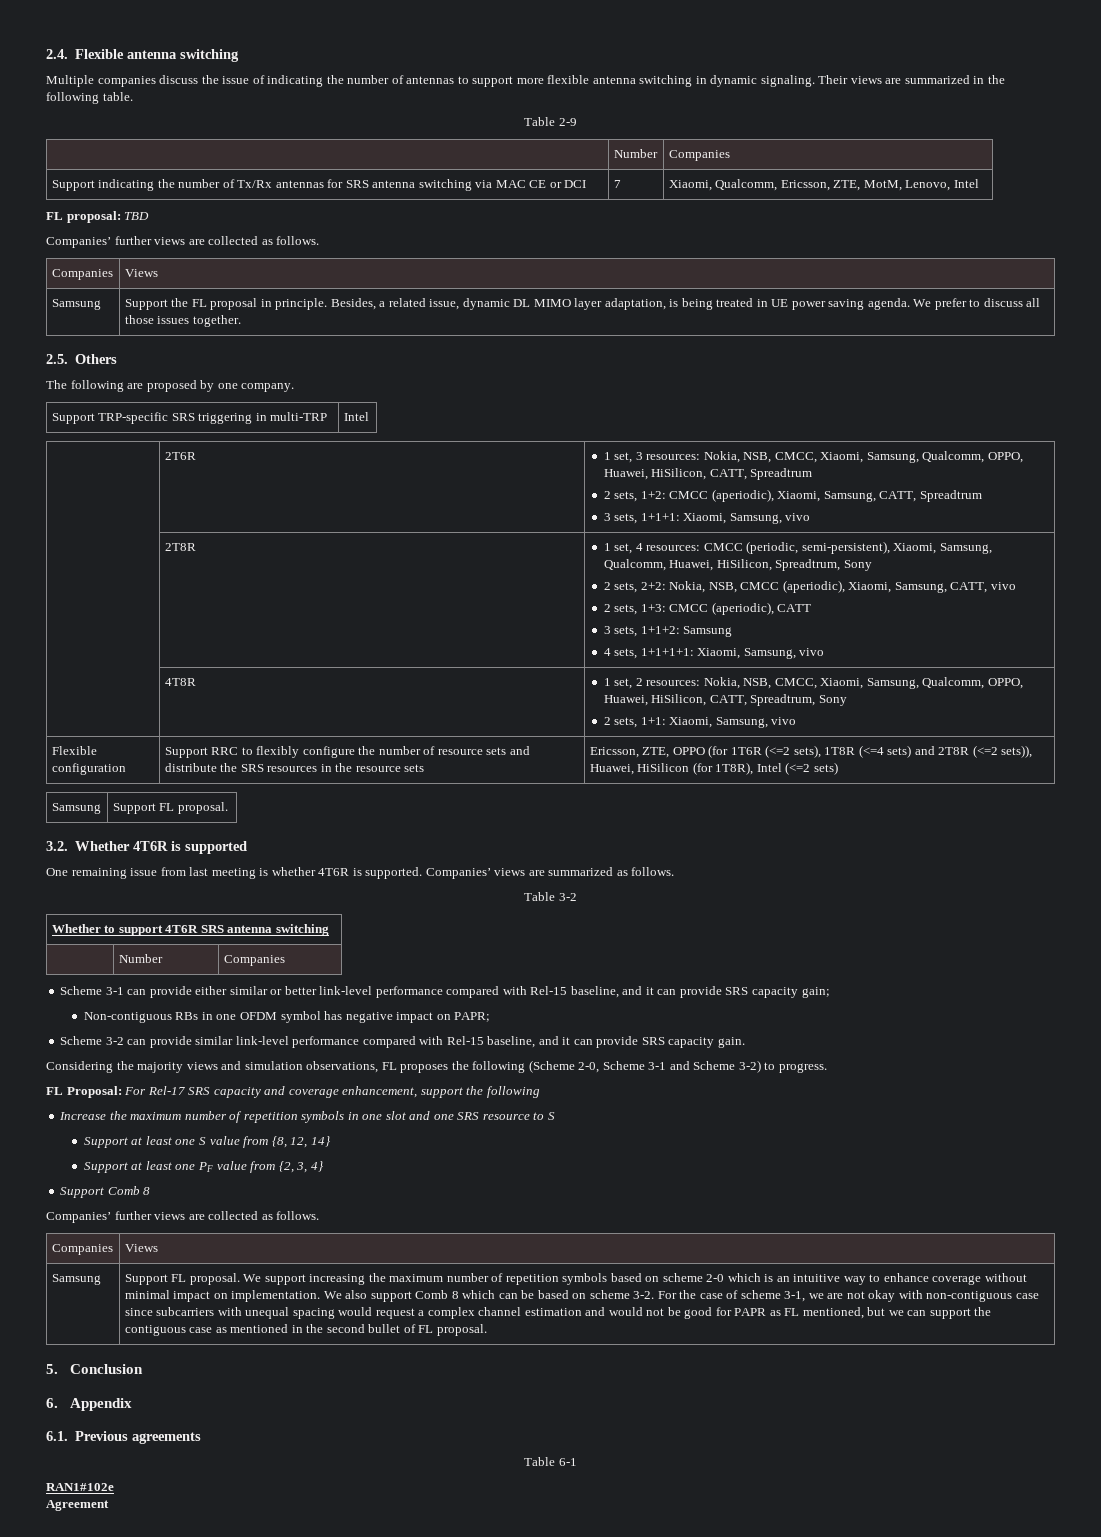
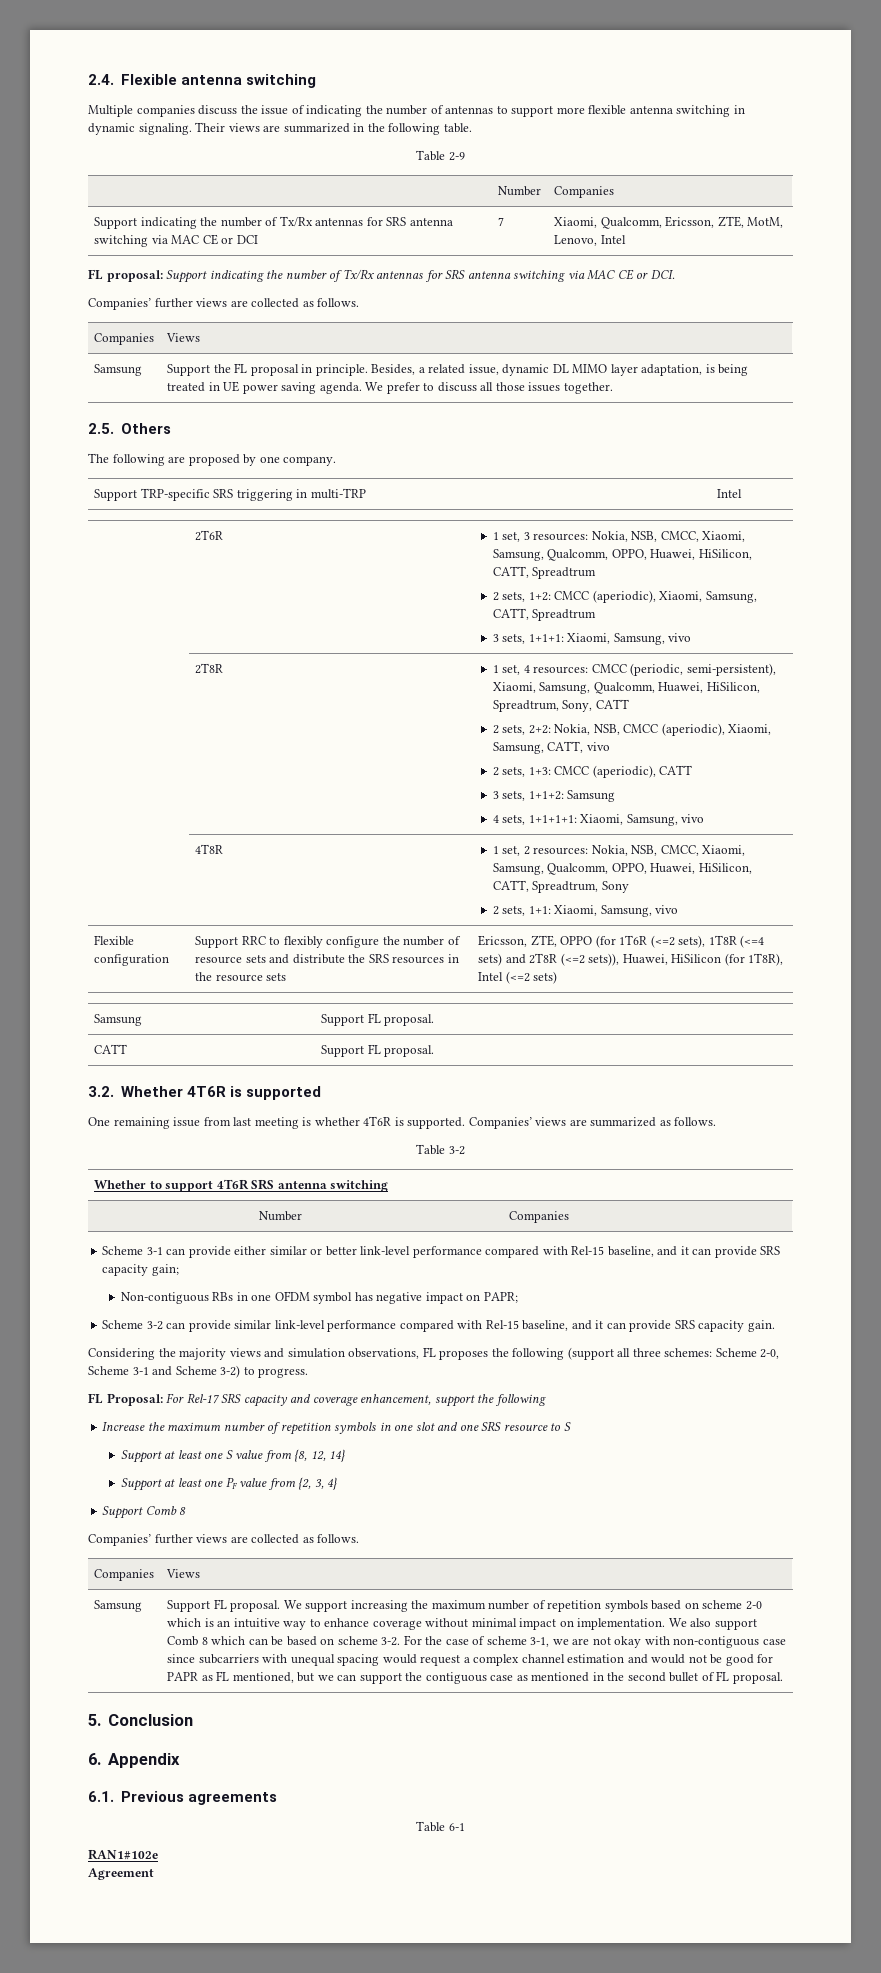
[124,212,150,220] TBD -> [166,269,675,283] Support indicating the number of Tx/Rx antennas for SRS antenna switching via MAC CE or DCI.
[843,560,872,571] Sony -> [562,699,629,712] Sony, CATT
(228, 808) none -> [94,1044,128,1054] [321,1044,435,1057] // CATT | Support FL proposal.
[528,1060,575,1073] (Scheme -> [567,1347,757,1360] (support all three schemes: Scheme

